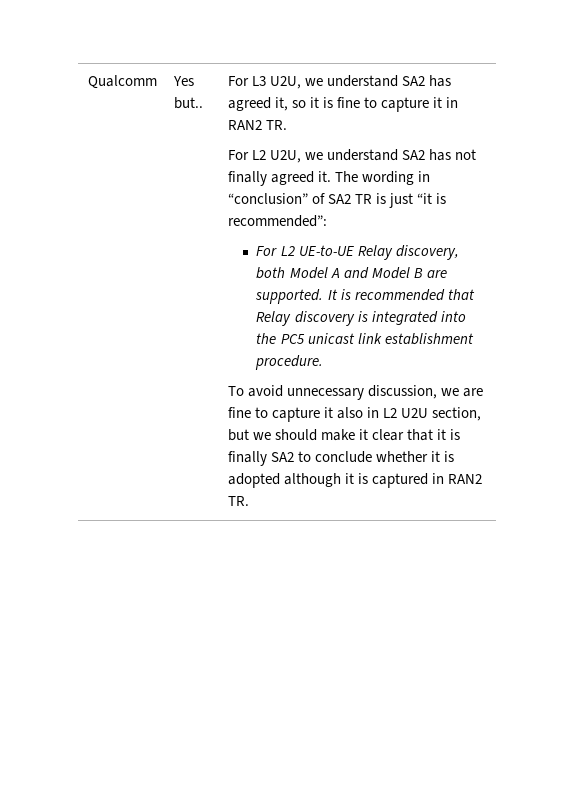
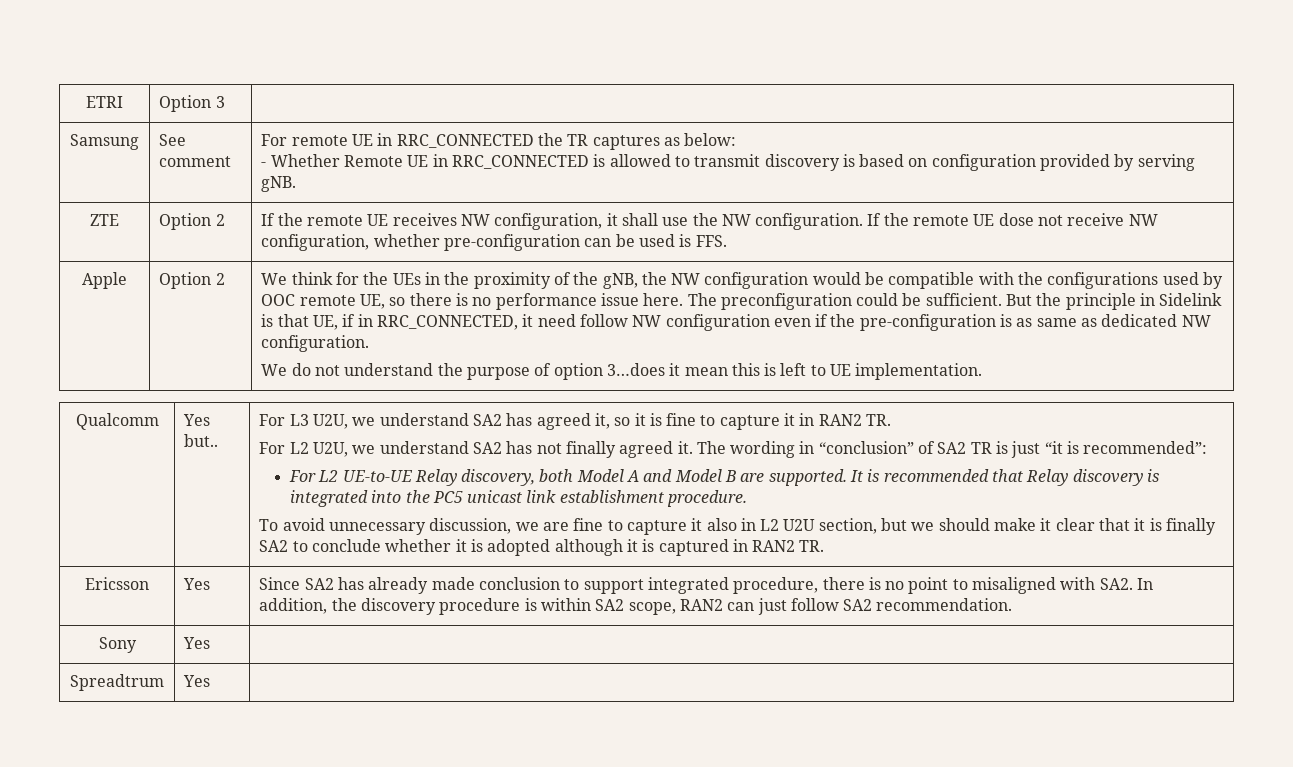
(87, 82) none -> [86,96,123,108] [159,95,225,112] [70,134,139,150] [159,134,187,146] [159,156,232,167] [261,133,737,150] [261,154,1195,171] [261,176,297,192] [90,214,119,226] [159,213,225,230] [261,213,1158,230] [261,234,727,251] [82,272,127,289] [159,272,225,289] [261,272,1224,289] [261,293,1223,310] [261,314,1211,331] [261,335,370,352] [261,363,983,380] ETRI | Option 3 | // Samsung | See comment | For remote UE in RRC_CONNECTED the TR captures as below: // - Whether Remote UE in RRC_CONNECTED is allowed to transmit discovery is based on configuration provided by serving gNB. // ZTE | Option 2 | If the remote UE receives NW configuration, it shall use the NW configuration. If the remote UE dose not receive NW configuration, whether pre-configuration can be used is FFS. // Apple | Option 2 | We think for the UEs in the proximity of the gNB, the NW configuration would be compatible with the configurations used by OOC remote UE, so there is no performance issue here. The preconfiguration could be sufficient. But the principle in Sidelink is that UE, if in RRC_CONNECTED, it need follow NW configuration even if the pre-configuration is as same as dedicated NW configuration. // We do not understand the purpose of option 3…does it mean this is left to UE implementation. //
(249, 501) none -> [85,577,149,590] [183,578,211,590] [259,577,1154,594] [259,598,1013,615] [98,637,137,653] [183,637,211,649] [70,674,164,691] [183,675,211,687] // Ericsson | Yes | Since SA2 has already made conclusion to support integrated procedure, there is no point to misaligned with SA2. In addition, the discovery procedure is within SA2 scope, RAN2 can just follow SA2 recommendation. // Sony | Yes | // Spreadtrum | Yes |

